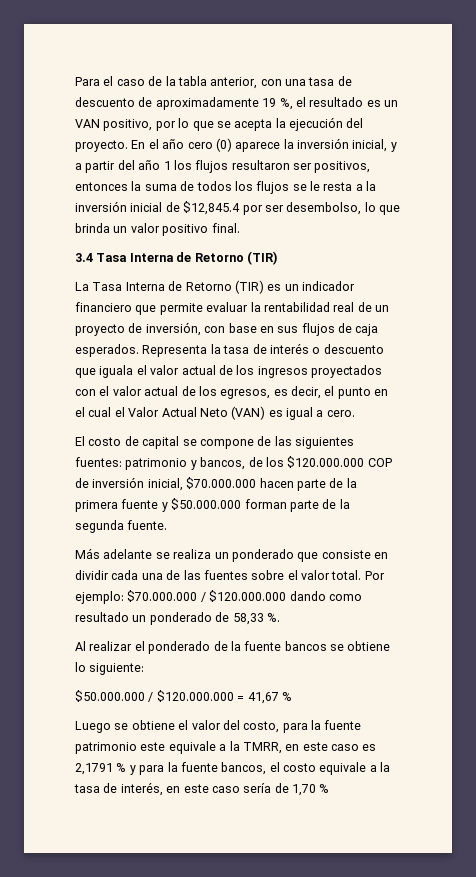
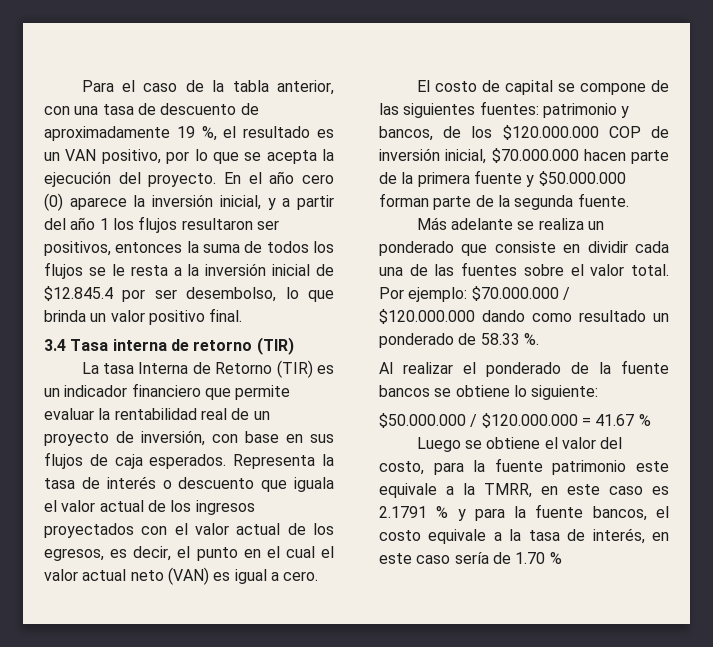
[183,201,241,215] $12,845.4 -> [44,286,113,301] $12.845.4
[129,252,244,262] Interna de Retorno -> [112,339,253,351] interna de retorno
[92,282,123,291] Tasa -> [103,363,135,374] tasa
[128,407,228,417] Valor Actual Neto -> [44,569,164,581] valor actual neto
[232,613,264,625] 58,33 -> [480,333,520,345] 58.33
[247,692,279,704] 41,67 -> [595,414,635,426] 41.67
[75,763,113,775] 2,1791 -> [379,506,427,518] 2.1791
[292,784,316,796] 1,70 -> [515,552,546,564] 1.70

